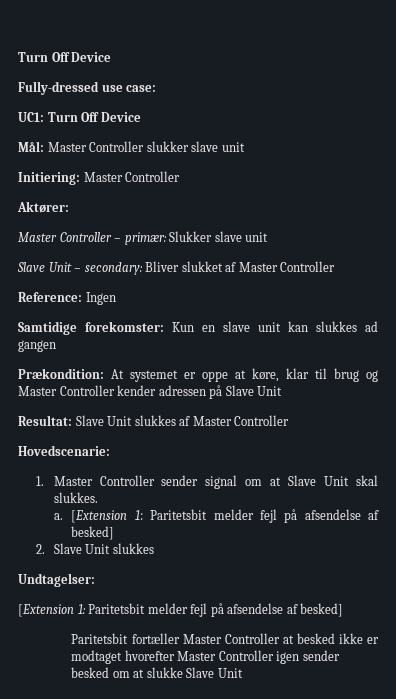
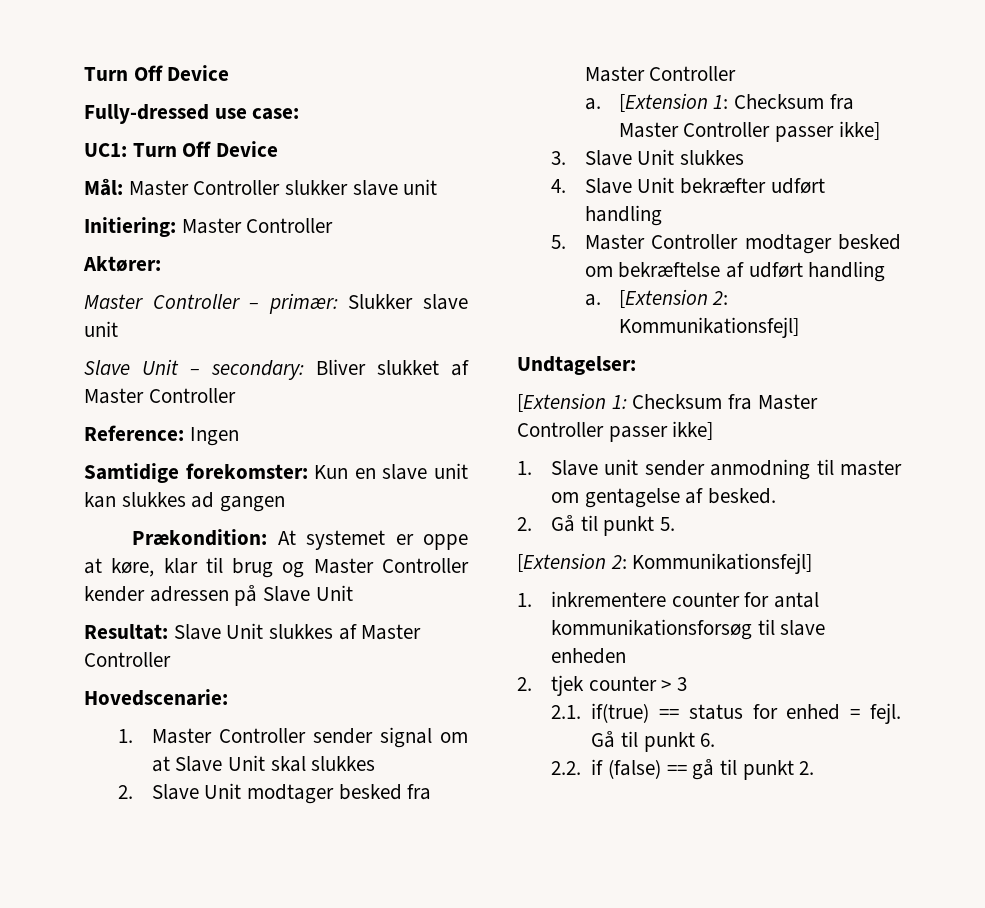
[53,492,98,503] [53,509,379,523] [71,526,115,540] [35,543,154,554] [18,573,95,587] [18,603,344,617] [71,633,379,644] [71,650,340,664] [71,667,243,678] slukkes. // a. [Extension 1: Paritetsbit melder fejl på afsendelse af besked] // 2. Slave Unit slukkes // Undtagelser: // [Extension 1: Paritetsbit melder fejl på afsendelse af besked] // Paritetsbit fortæller Master Controller at besked ikke er modtaget hvorefter Master Controller igen sender besked om at slukke Slave Unit -> [311,756,376,771] [117,783,432,804] [584,66,737,82] [584,93,854,112] [618,121,880,142] [550,149,745,166] [550,177,825,194] [584,205,662,226] [550,234,901,254] [584,261,886,282] [584,289,729,308] [618,317,799,338] [517,356,636,375] [517,393,818,412] [517,421,714,442] [517,459,902,480] [550,488,776,508] [517,515,675,536] [517,553,813,574] [517,591,819,608] [550,619,826,640] [550,648,626,664] [517,675,687,696] [550,703,901,724] [591,731,716,752] [550,759,815,780] slukkes // 2. Slave Unit modtager besked fra Master Controller // a. [Extension 1: Checksum fra Master Controller passer ikke] // 3. Slave Unit slukkes // 4. Slave Unit bekræfter udført handling // 5. Master Controller modtager besked om bekræftelse af udført handling // a. [Extension 2: Kommunikationsfejl] // Undtagelser: // [Extension 1: Checksum fra Master Controller passer ikke] // 1. Slave unit sender anmodning til master om gentagelse af besked. // 2. Gå til punkt 5. // [Extension 2: Kommunikationsfejl] // 1. inkrementere counter for antal kommunikationsforsøg til slave enheden // 2. tjek counter > 3 // 2.1. if(true) == status for enhed = fejl. Gå til punkt 6. // 2.2. if (false) == gå til punkt 2.

